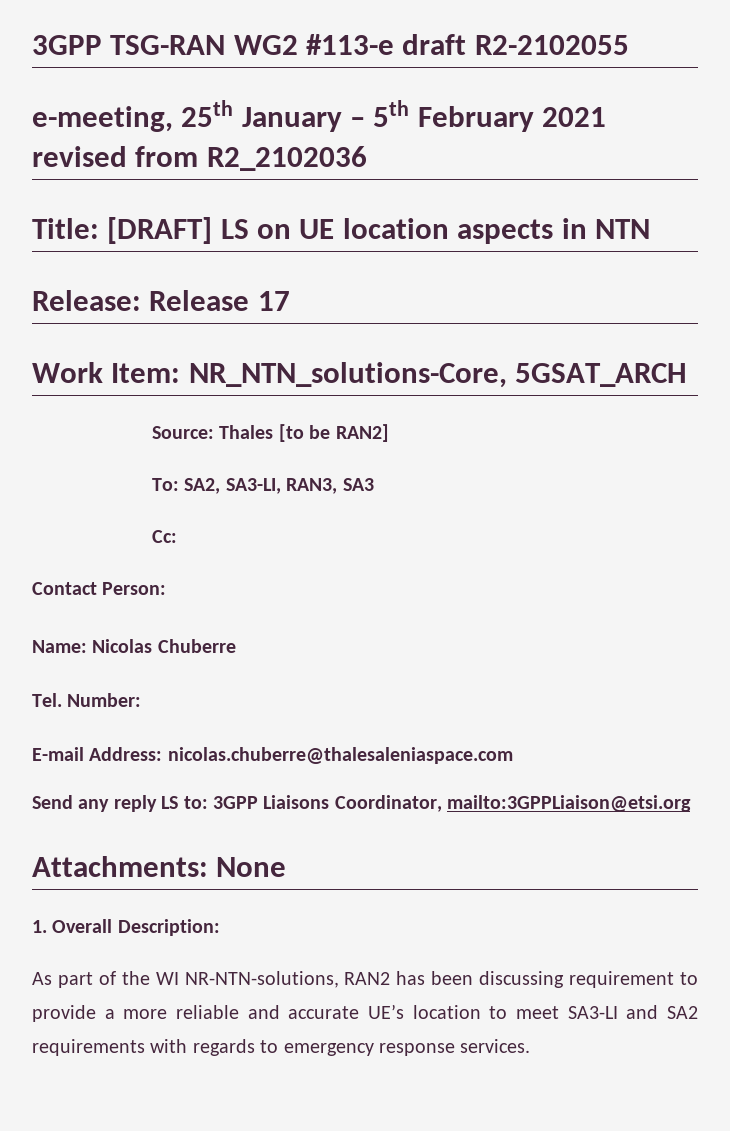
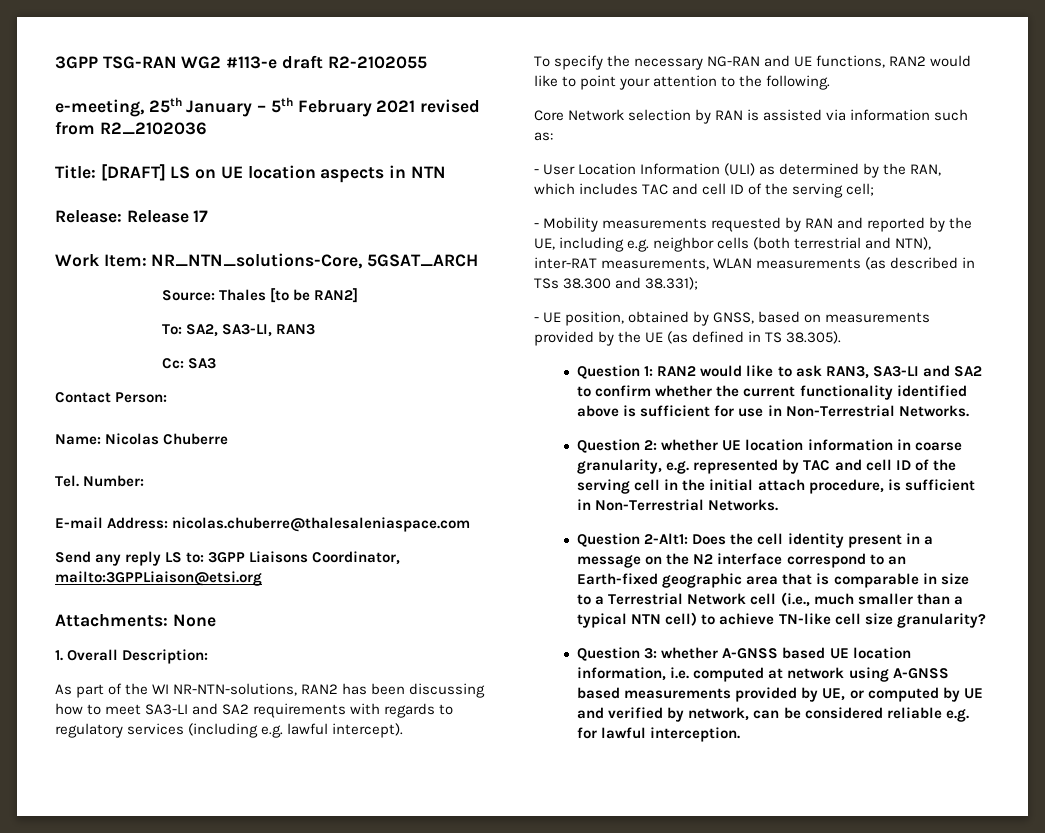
[286,478,374,494] RAN3, SA3 -> [276,324,316,335] RAN3
(177, 536) none -> [188,358,217,369] SA3
[569,971,698,988] [32,1004,481,1022] requirement to provide a more reliable and accurate UE’s location -> [55,703,83,715] how
[283,1039,531,1056] emergency response services. -> [55,723,404,738] [534,55,972,70] [534,75,831,90] [534,109,969,124] [534,132,553,141] [534,163,942,178] [534,183,875,198] [534,217,973,232] [534,237,932,252] [534,257,976,270] [534,277,699,290] [534,311,931,326] [534,331,842,346] [577,365,982,379] [577,385,967,400] [577,405,969,417] [577,439,962,453] [577,459,956,474] [577,479,975,494] [577,499,779,511] [577,533,933,548] [577,553,906,568] [577,573,969,588] [577,592,963,607] [577,612,986,628] [577,647,911,661] [577,667,949,682] [577,687,983,702] [577,707,969,722] [577,727,741,742] regulatory services (including e.g. lawful intercept). // To specify the necessary NG-RAN and UE functions, RAN2 would like to point your attention to the following. // Core Network selection by RAN is assisted via information such as: // - User Location Information (ULI) as determined by the RAN, which includes TAC and cell ID of the serving cell; // - Mobility measurements requested by RAN and reported by the UE, including e.g. neighbor cells (both terrestrial and NTN), inter-RAT measurements, WLAN measurements (as described in TSs 38.300 and 38.331); // - UE position, obtained by GNSS, based on measurements provided by the UE (as defined in TS 38.305). // Question 1: RAN2 would like to ask RAN3, SA3-LI and SA2 to confirm whether the current functionality identified above is sufficient for use in Non-Terrestrial Networks. // Question 2: whether UE location information in coarse granularity, e.g. represented by TAC and cell ID of the serving cell in the initial attach procedure, is sufficient in Non-Terrestrial Networks. // Question 2-Alt1: Does the cell identity present in a message on the N2 interface correspond to an Earth-fixed geographic area that is comparable in size to a Terrestrial Network cell (i.e., much smaller than a typical NTN cell) to achieve TN-like cell size granularity? // Question 3: whether A-GNSS based UE location information, i.e. computed at network using A-GNSS based measurements provided by UE, or computed by UE and verified by network, can be considered reliable e.g. for lawful interception.

